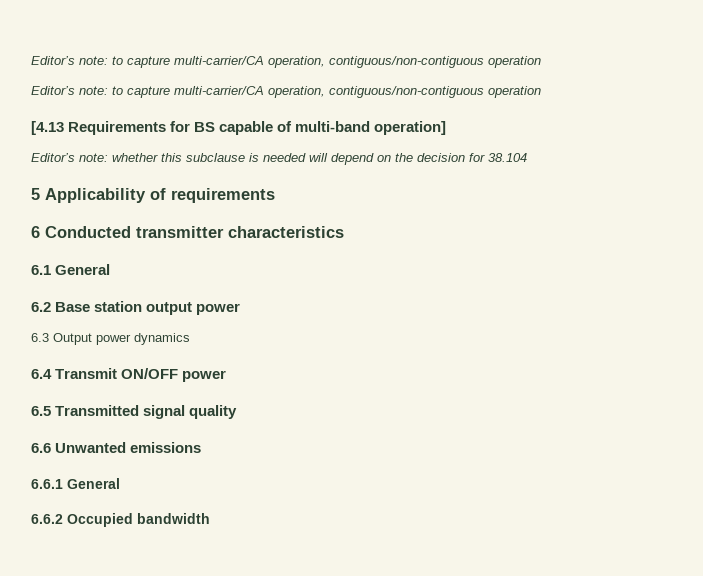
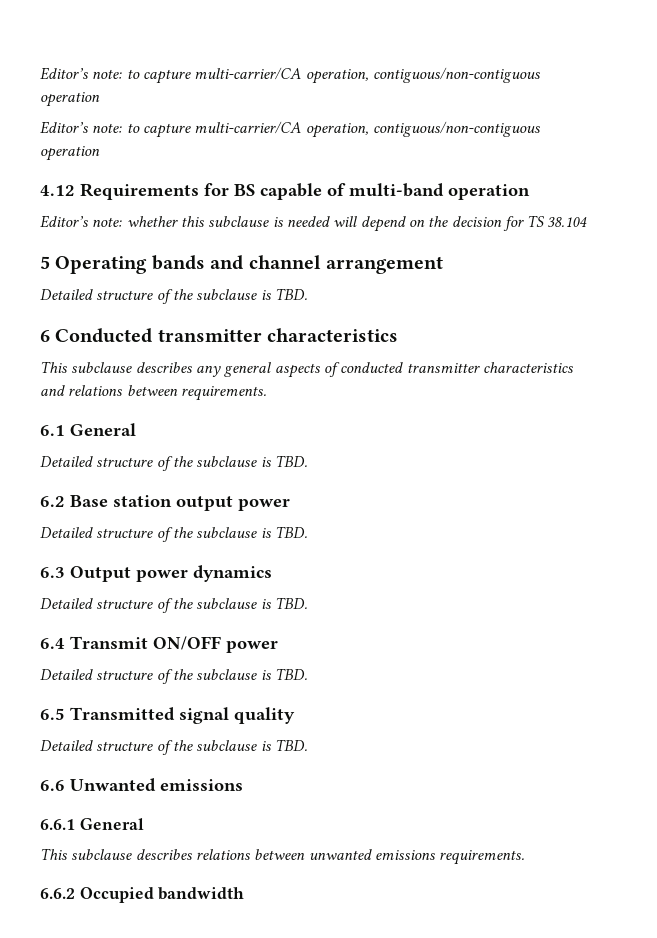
[31,121,64,135] [4.13 -> [40,185,75,196] 4.12
[374,121,447,135] operation] -> [448,184,530,200] operation
(485, 157) none -> [527,215,545,227] TS
[45,188,275,203] [31,226,344,238] [31,264,111,275] Applicability of requirements // 6 Conducted transmitter characteristics // 6.1 General -> [55,255,443,274] [40,288,308,304] [40,328,399,343] [40,361,574,378] [40,385,267,401] [40,423,136,436] [40,455,308,471] Operating bands and channel arrangement // Detailed structure of the subclause is TBD. // 6 Conducted transmitter characteristics // This subclause describes any general aspects of conducted transmitter characteristics and relations between requirements. // 6.1 General // Detailed structure of the subclause is TBD.
[31,333,190,345] [31,368,227,382] [31,405,238,419] 6.3 Output power dynamics // 6.4 Transmit ON/OFF power // 6.5 Transmitted signal quality -> [40,526,308,542] [40,565,272,582] [40,597,308,613] [40,636,278,653] [40,668,308,684] [40,707,295,724] [40,739,308,755] Detailed structure of the subclause is TBD. // 6.3 Output power dynamics // Detailed structure of the subclause is TBD. // 6.4 Transmit ON/OFF power // Detailed structure of the subclause is TBD. // 6.5 Transmitted signal quality // Detailed structure of the subclause is TBD.
(120, 483) none -> [40,848,526,865] // This subclause describes relations between unwanted emissions requirements.

